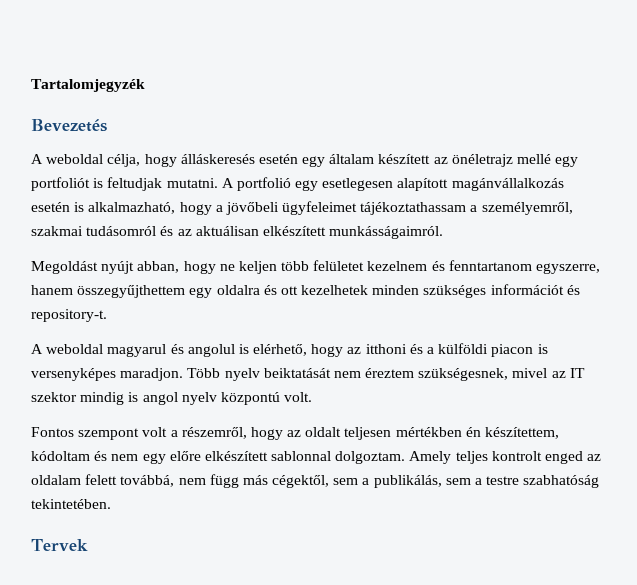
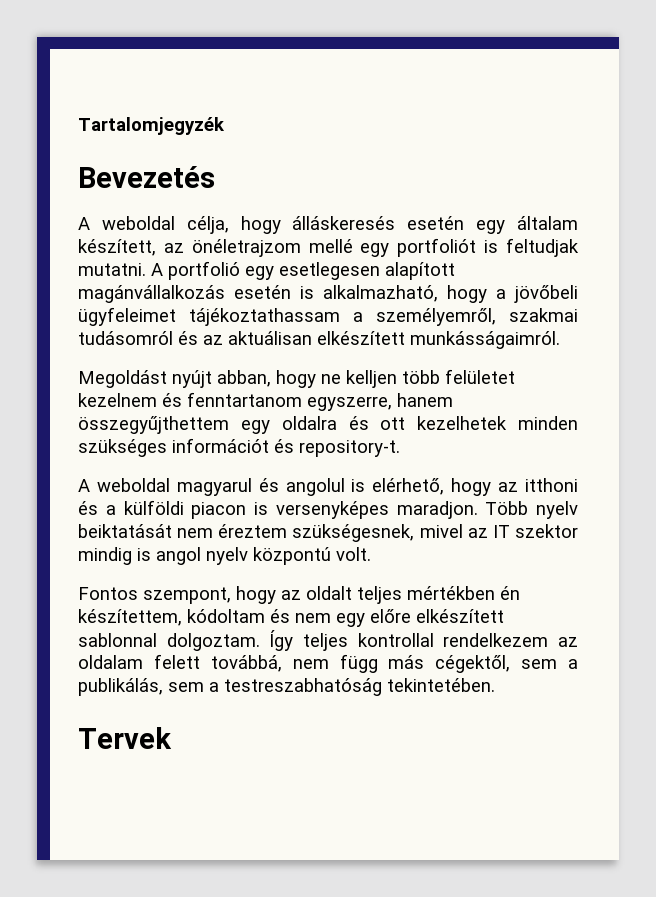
[378,154,513,167] készített az önéletrajz -> [78,239,301,257] készített, az önéletrajzom
[238,261,277,274] keljen -> [346,370,397,388] kelljen
[78,427,247,440] szempont volt a részemről, -> [143,587,231,604] szempont,
[344,427,392,440] teljesen -> [357,586,402,604] teljes
[409,451,584,464] Amely teljes kontrolt enged -> [269,630,549,651] Így teljes kontrollal rendelkezem
[486,475,600,488] testre szabhatóság -> [224,678,382,696] testreszabhatóság

